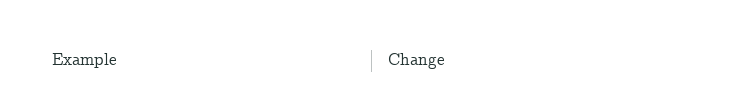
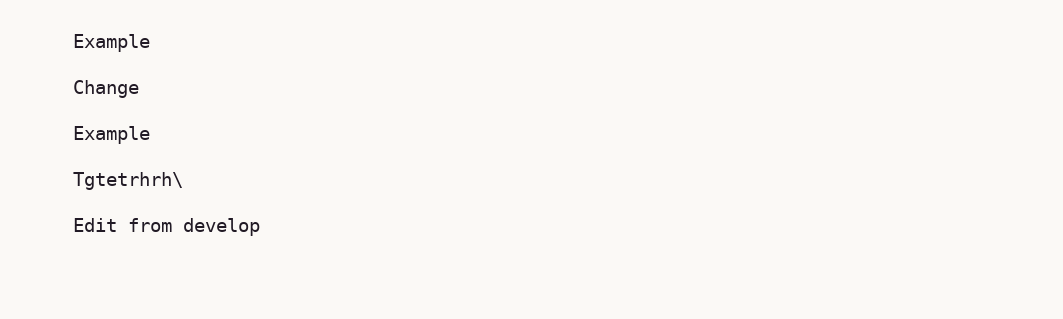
(445, 61) none -> [73,126,150,144] [73,172,183,190] [73,218,260,236] // Example // Tgtetrhrh\ // Edit from develop

